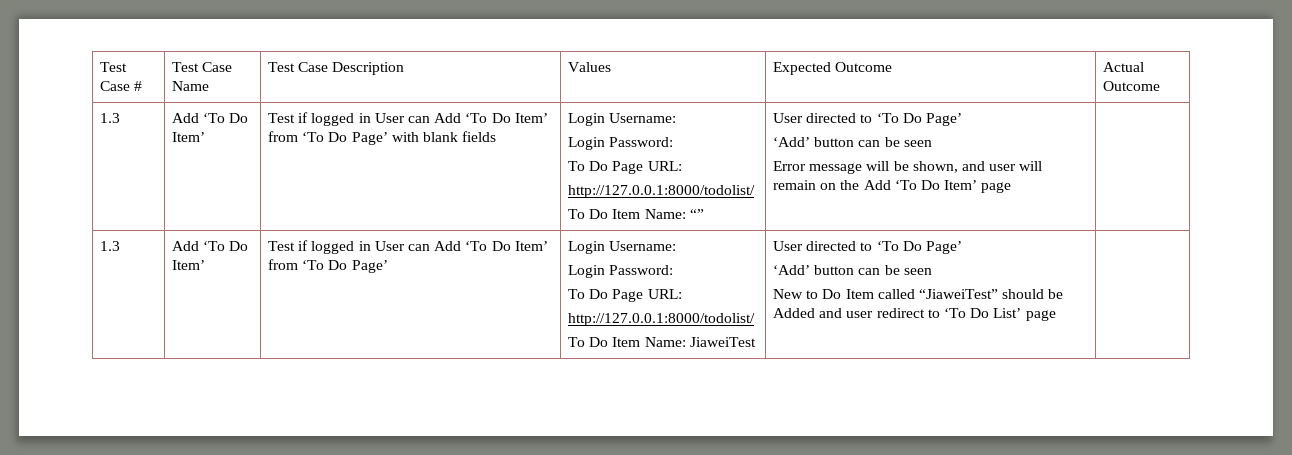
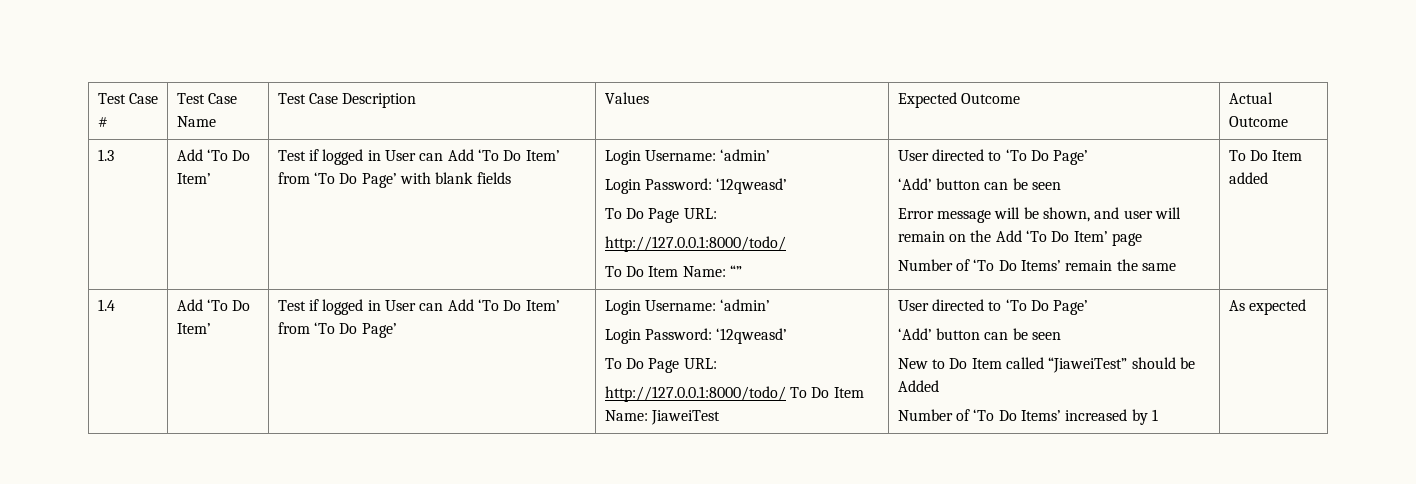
[568,137,674,150] [568,161,682,174] [568,185,756,198] // Login Password: // To Do Page URL: // http://127.0.0.1:8000/todolist/ -> [720,149,771,161] [604,178,788,194] [604,208,717,223] [604,236,786,252] ‘admin’ // Login Password: ‘12qweasd’ // To Do Page URL: // http://127.0.0.1:8000/todo/
[100,241,121,251] | // 1.3 -> [897,259,1177,271] [1228,150,1303,161] [1228,172,1268,184] [97,299,115,311] // Number of ‘To Do Items’ remain the same | To Do Item added // 1.4
[568,265,674,278] [568,289,682,302] [568,313,756,326] // Login Password: // To Do Page URL: // http://127.0.0.1:8000/todolist/ // -> [720,299,771,311] [604,328,788,344] [604,358,717,373] [604,386,786,402] ‘admin’ // Login Password: ‘12qweasd’ // To Do Page URL: // http://127.0.0.1:8000/todo/
[819,308,1056,321] and user redirect to ‘To Do List’ page | -> [897,409,1159,425] [1228,299,1307,315] // Number of ‘To Do Items’ increased by 1 | As expected

